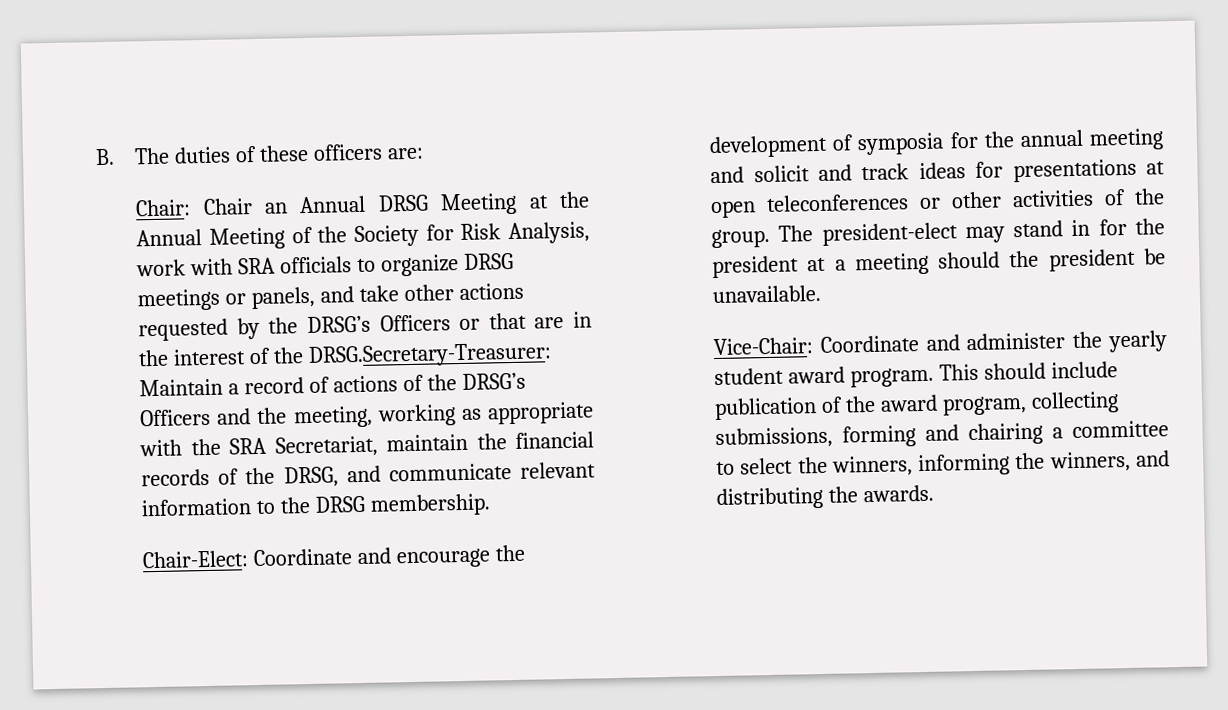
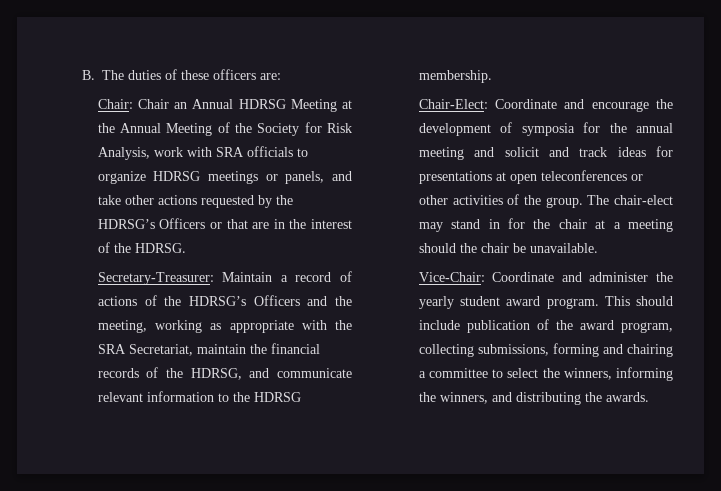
[377,194,429,212] DRSG -> [238,99,286,109] HDRSG
[462,252,514,270] DRSG -> [153,171,201,181] HDRSG
[306,315,371,334] DRSG’s -> [97,219,155,229] HDRSG’s
[307,342,552,368] DRSG.Secretary-Treasurer: -> [134,243,186,253] [97,272,214,285] HDRSG. // Secretary-Treasurer:
[461,372,526,390] DRSG’s -> [188,296,246,306] HDRSG’s
[283,466,339,488] DRSG, -> [190,368,242,380] HDRSG,
[314,495,366,513] DRSG -> [253,392,301,402] HDRSG
[821,222,958,246] president-elect -> [614,195,673,205] chair-elect
[712,255,800,279] president -> [558,219,587,229] chair
[1048,248,1136,272] president -> [480,243,509,253] chair

